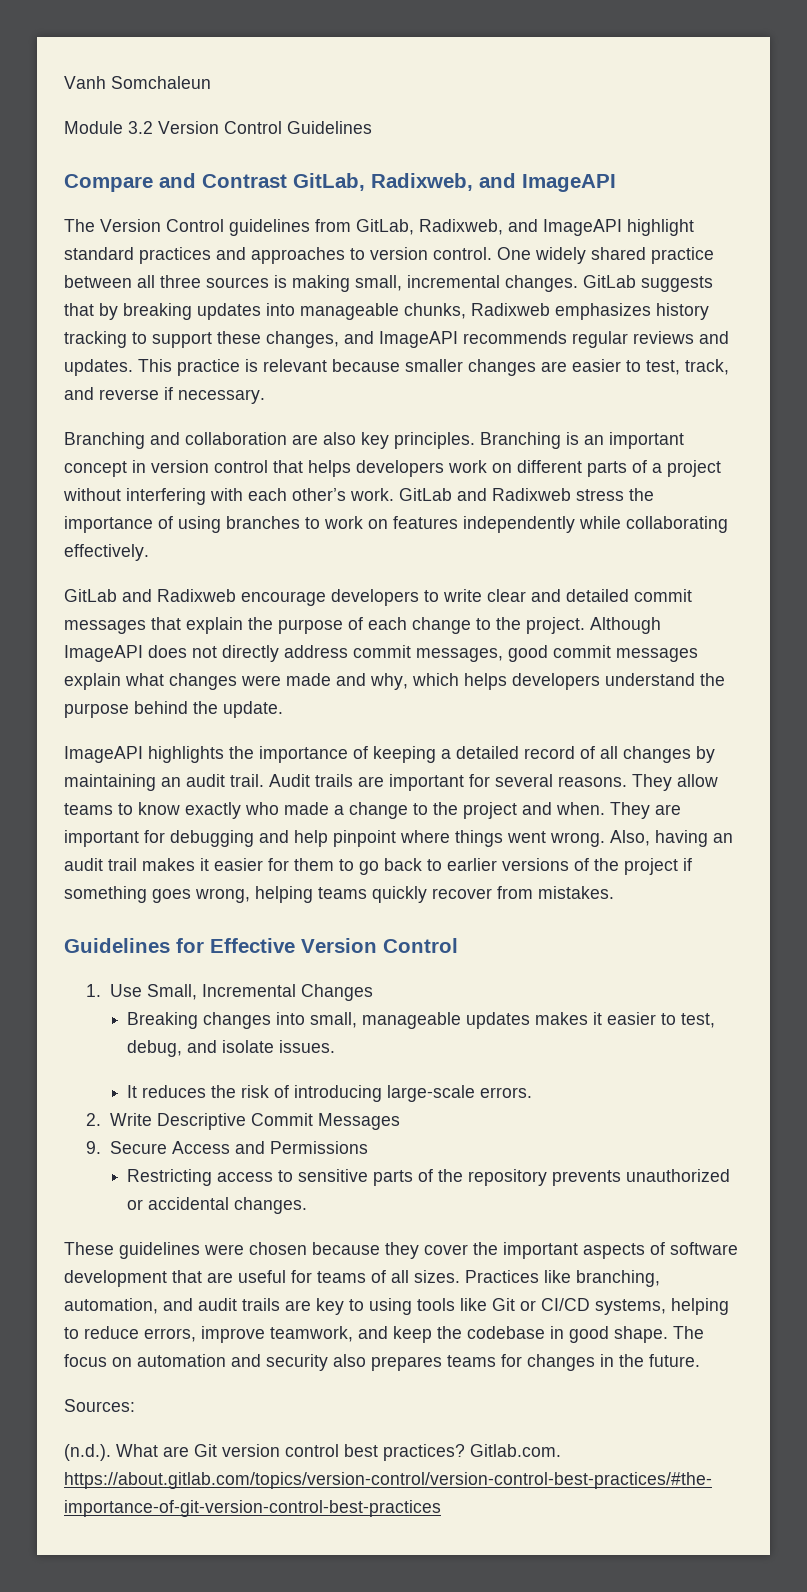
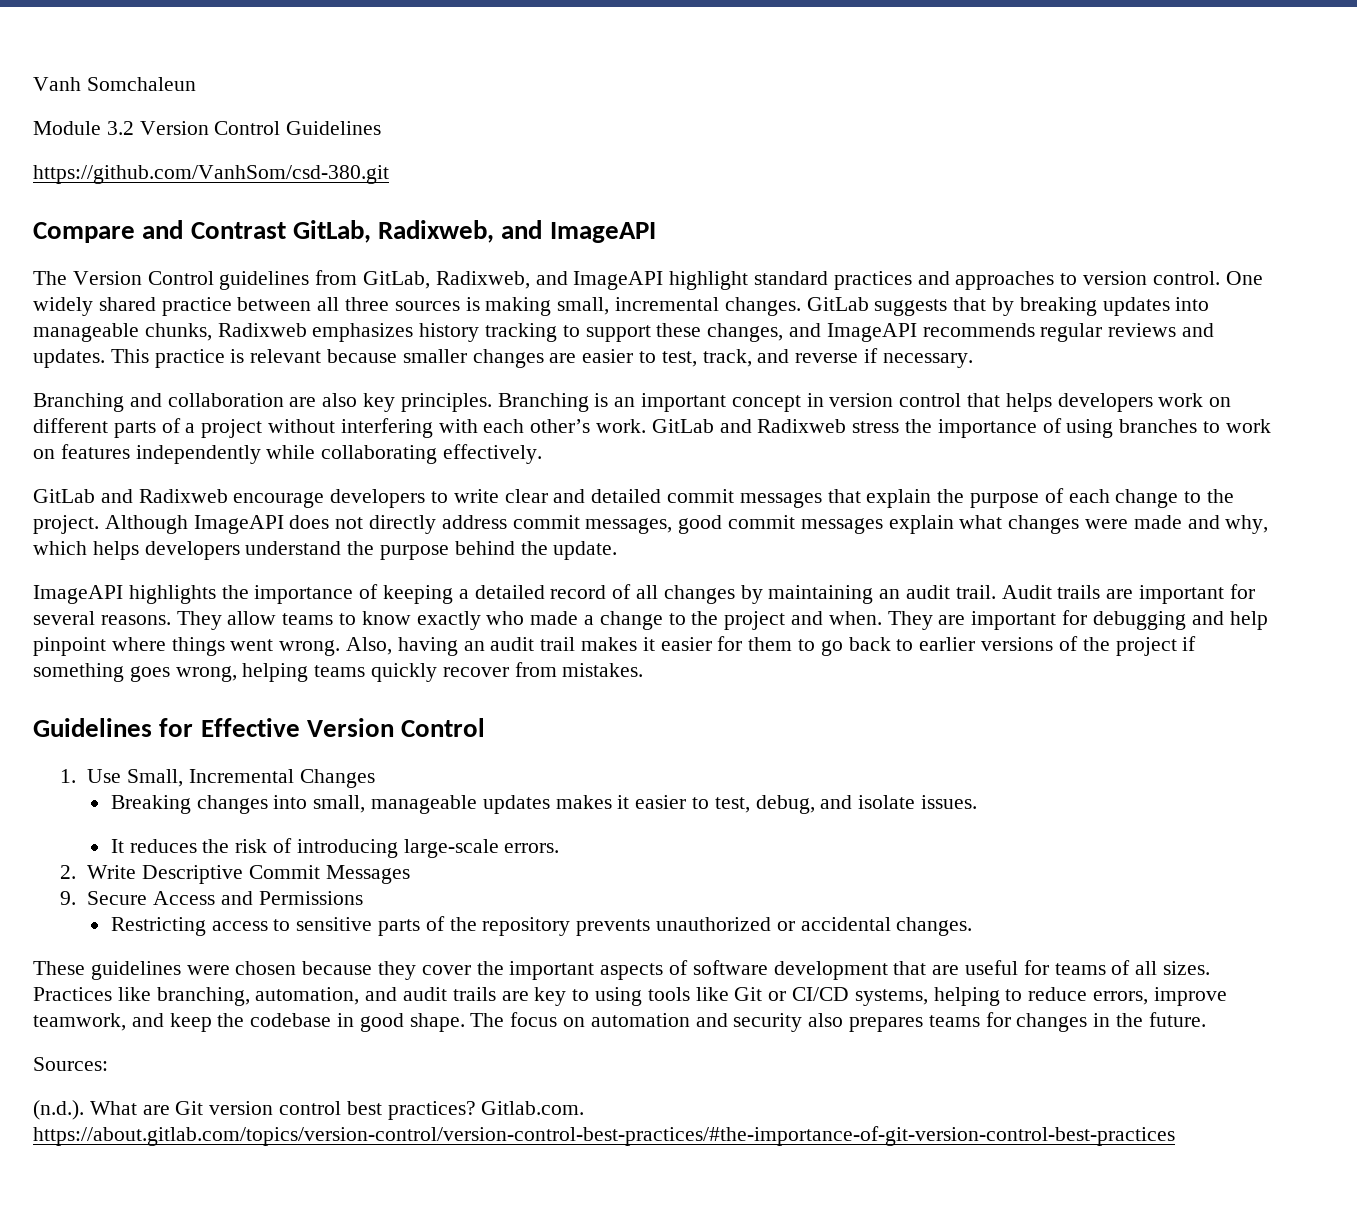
(372, 127) none -> [33,165,389,184] // https://github.com/VanhSom/csd-380.git

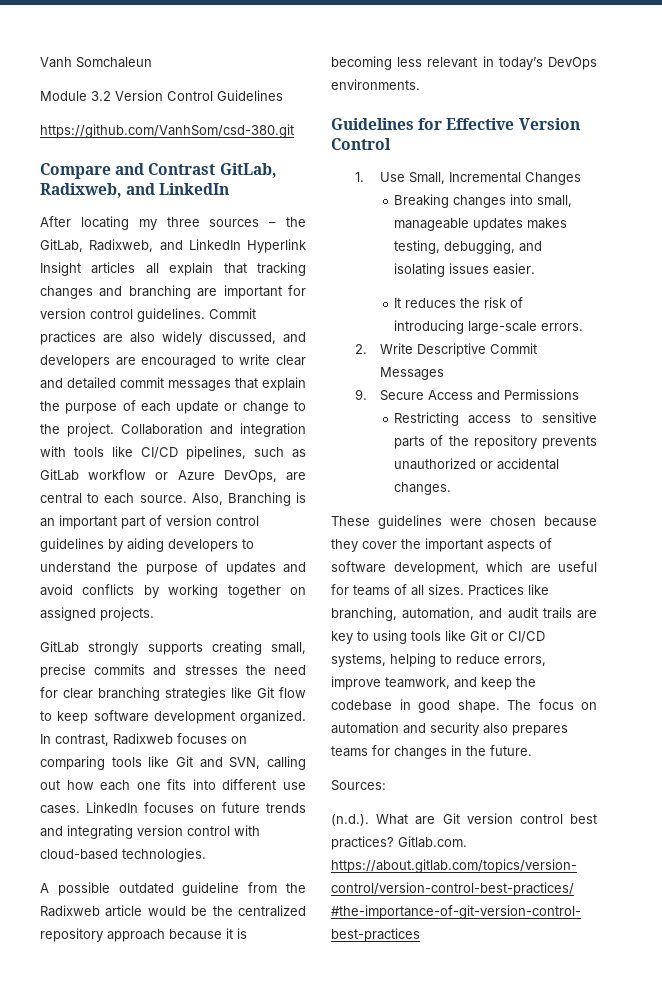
[549,222,656,243] [33,270,1263,290] [33,297,1210,316] [33,323,1215,342] [33,348,973,368] [33,393,1232,412] [33,418,1271,438] [33,444,543,464] [33,489,426,508] ImageAPI // The Version Control guidelines from GitLab, Radixweb, and ImageAPI highlight standard practices and approaches to version control. One widely shared practice between all three sources is making small, incremental changes. GitLab suggests that by breaking updates into manageable chunks, Radixweb emphasizes history tracking to support these changes, and ImageAPI recommends regular reviews and updates. This practice is relevant because smaller changes are easier to test, track, and reverse if necessary. // Branching and collaboration are also key principles. Branching is an important concept in version control that helps developers work on different parts of a project without interfering with each other’s work. GitLab and Radixweb stress the importance of using branches to work on features independently while collaborating effectively. // GitLab and Radixweb encourage developers -> [159,183,230,195] [40,216,306,230] [40,239,306,253] [40,262,306,276] [40,285,306,299] [40,308,256,322] [40,331,306,345] [40,355,217,368] LinkedIn // After locating my three sources – the GitLab, Radixweb, and LinkedIn Hyperlink Insight articles all explain that tracking changes and branching are important for version control guidelines. Commit practices are also widely discussed, and developers are encouraged
(1110, 496) none -> [176,401,238,414] update or
[104,515,1269,534] [33,541,618,560] [33,584,1255,604] [33,610,1268,630] [33,636,1197,656] [33,662,644,682] Although ImageAPI does not directly address commit messages, good commit messages explain what changes were made and why, which helps developers understand the purpose behind the update. // ImageAPI highlights the importance of keeping a detailed record of all changes by maintaining an audit trail. Audit trails are important for several reasons. They allow teams to know exactly who made a change to the project and when. They are important for debugging and help pinpoint where things went wrong. Also, having an audit trail makes it easier for them to go back to earlier versions of the project if something goes wrong, helping teams quickly recover from mistakes. -> [121,423,306,437] [40,446,306,460] [40,469,306,483] [40,492,306,506] [40,515,259,529] [40,538,254,552] [40,561,306,575] [40,584,306,598] [40,607,154,621] [40,641,306,655] [40,664,306,678] [40,687,306,701] [40,710,306,724] [40,733,247,746] [40,756,306,770] [40,779,306,791] [40,802,306,814] [40,825,260,839] [40,848,206,862] [40,882,306,896] [40,905,306,917] [40,928,247,942] [331,56,597,70] [331,79,420,90] Collaboration and integration with tools like CI/CD pipelines, such as GitLab workflow or Azure DevOps, are central to each source. Also, Branching is an important part of version control guidelines by aiding developers to understand the purpose of updates and avoid conflicts by working together on assigned projects. // GitLab strongly supports creating small, precise commits and stresses the need for clear branching strategies like Git flow to keep software development organized. In contrast, Radixweb focuses on comparing tools like Git and SVN, calling out how each one fits into different use cases. LinkedIn focuses on future trends and integrating version control with cloud-based technologies. // A possible outdated guideline from the Radixweb article would be the centralized repository approach because it is becoming less relevant in today’s DevOps environments.
[617,795,978,814] it easier to test, debug, and isolate issues. -> [394,240,543,254] [394,263,536,277] testing, debugging, and isolating issues easier.
[773,961,927,980] development that -> [393,561,523,575] development, which

